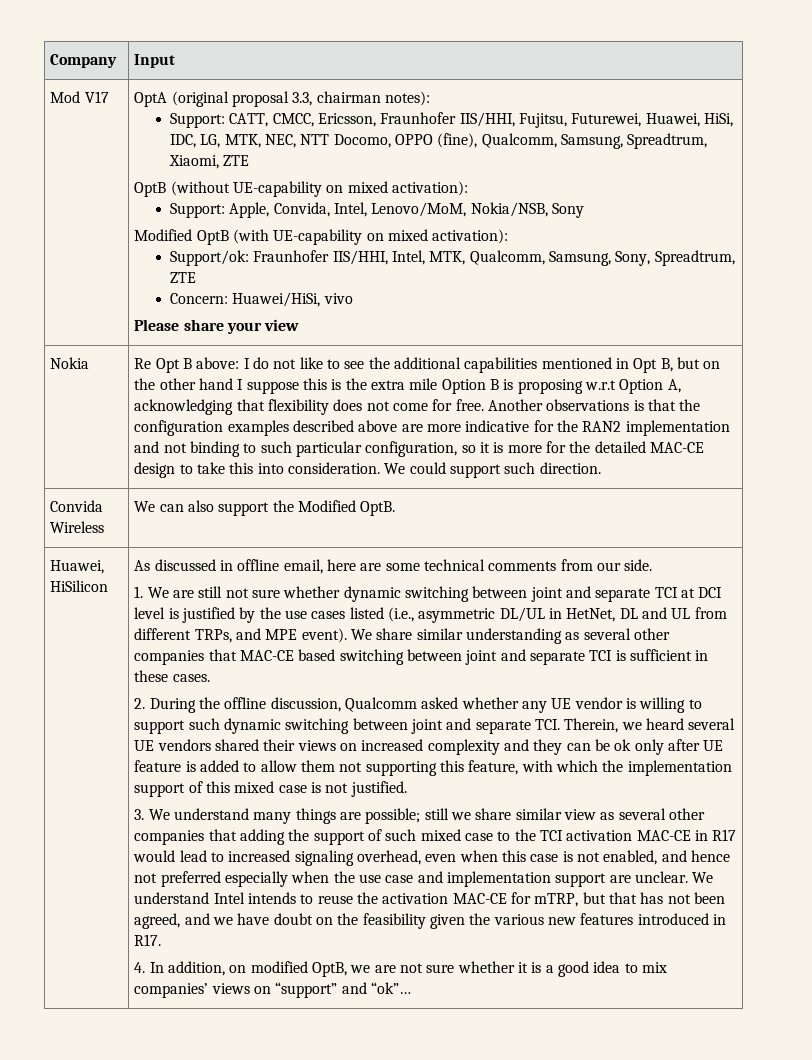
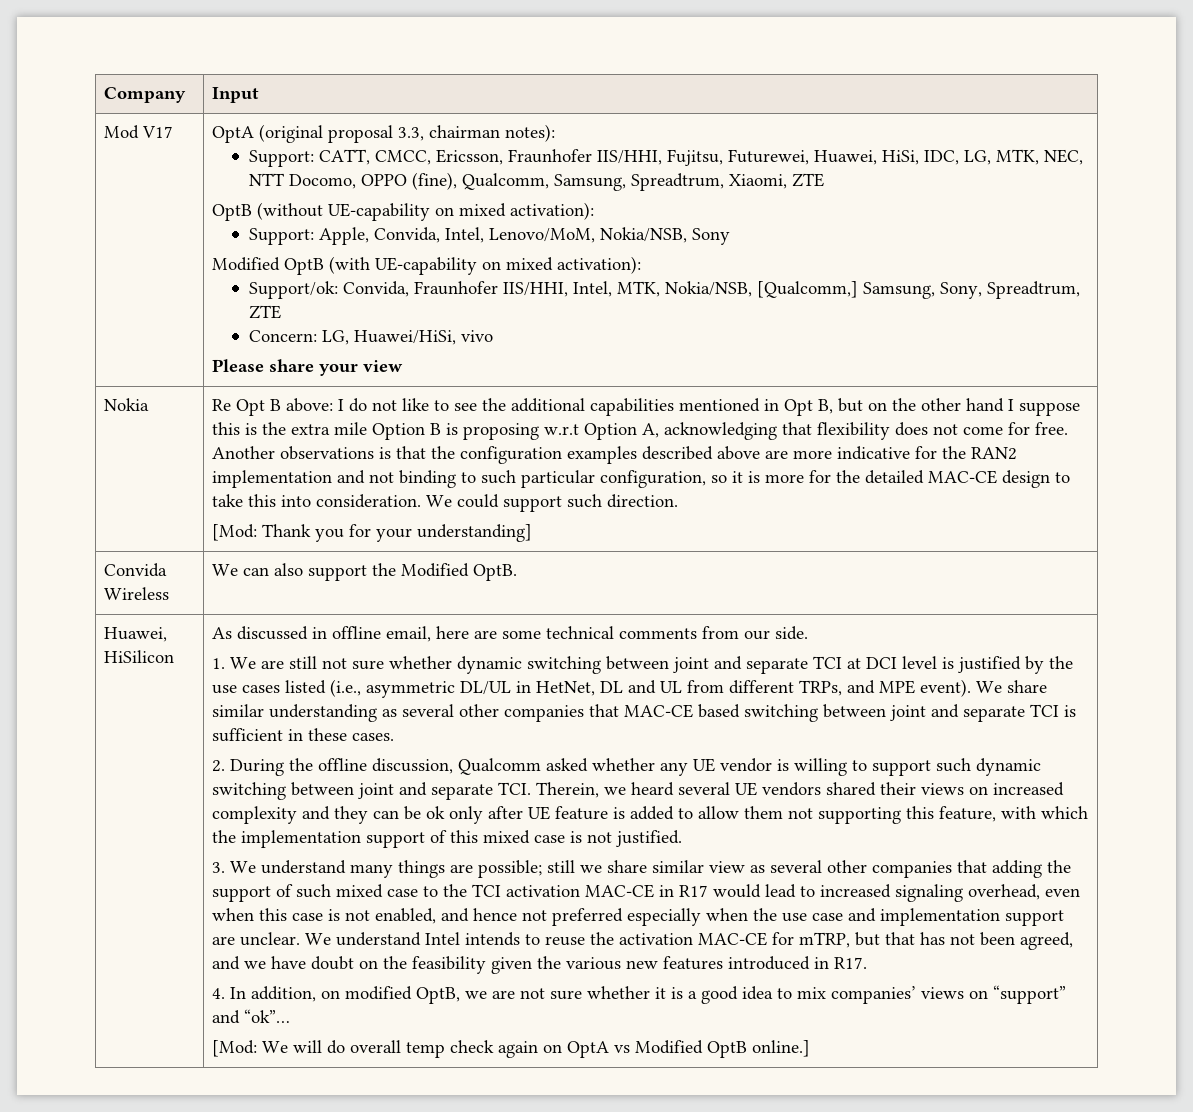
(250, 258) none -> [342,281,409,297] Convida,
[469,250,545,265] Qualcomm, -> [664,281,858,298] Nokia/NSB, [Qualcomm,]
(229, 298) none -> [321,330,349,345] LG,
(601, 468) none -> [212,524,533,542] // [Mod: Thank you for your understanding]
(412, 988) none -> [212,1040,811,1058] // [Mod: We will do overall temp check again on OptA vs Modified OptB online.]

